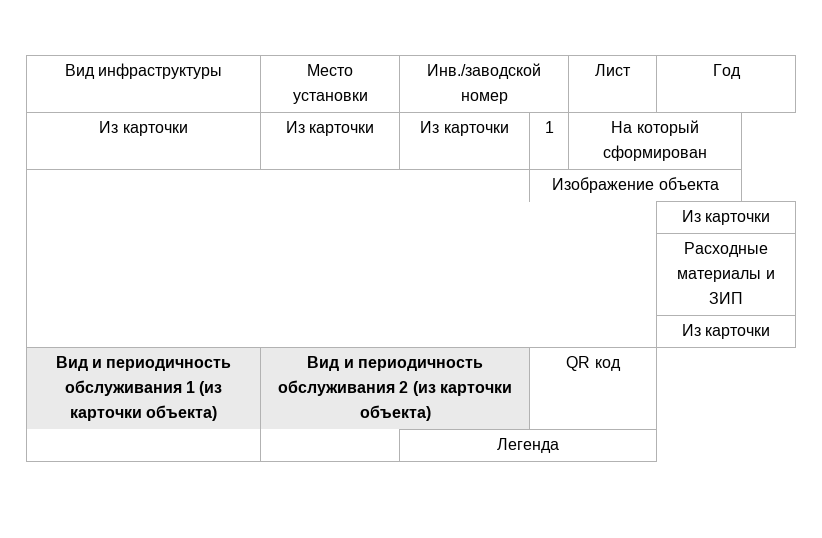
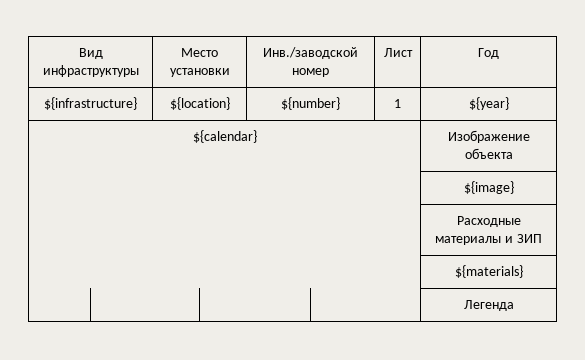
[99,121,188,136] [285,121,375,136] [420,121,509,136] [544,121,554,133] [611,120,699,136] [603,145,707,161] Из карточки | Из карточки | Из карточки | 1 | На который сформирован // -> [44,97,137,110] [169,97,230,110] [281,97,340,110] [394,99,401,108] [468,97,509,110] [192,130,257,143] ${infrastructure} | ${location} | ${number} | 1 | ${year} // ${calendar}
[681,210,771,225] Из карточки -> [463,181,514,194] ${image}
[681,324,771,339] [55,356,232,371] [64,380,223,396] [69,405,218,421] [307,356,483,371] [278,380,512,396] [359,405,431,421] [566,356,621,371] Из карточки // Вид и периодичность обслуживания 1 (из карточки объекта) | Вид и периодичность обслуживания 2 (из карточки объекта) | QR код // -> [454,265,523,278] ${materials} // | |

